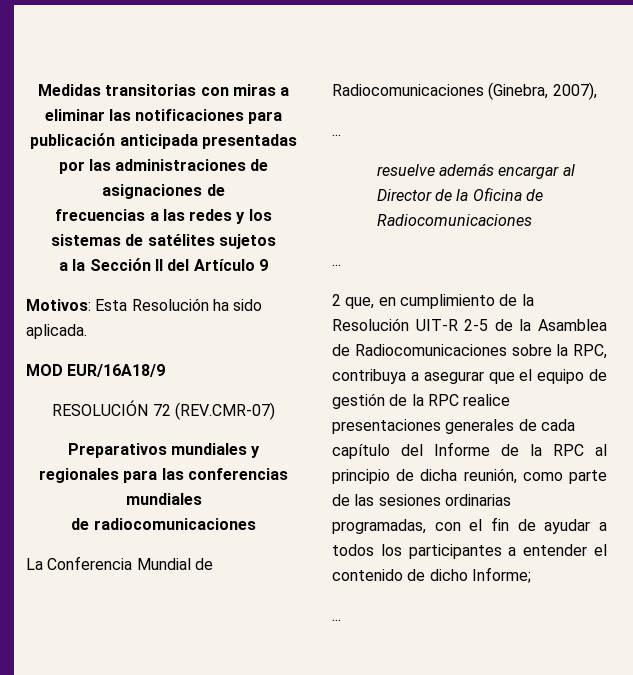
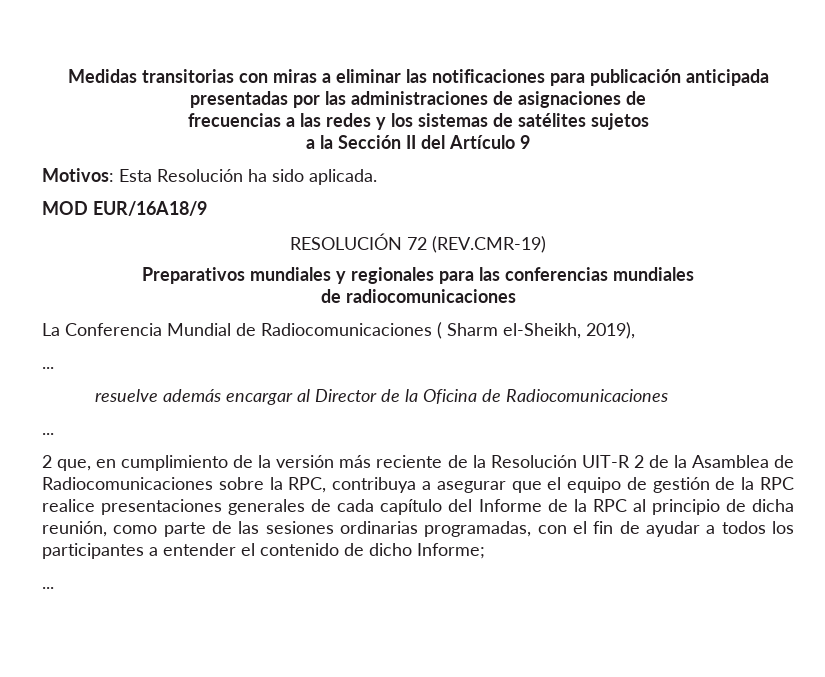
[174,402,275,420] (REV.CMR-07) -> [432,236,546,253] (REV.CMR-19)
[488,82,597,100] (Ginebra, 2007), -> [437,322,635,339] ( Sharm el-Sheikh, 2019),
(534, 300) none -> [276,455,486,468] versión más reciente de la
[464,319,489,331] 2-5 -> [633,455,644,468] 2

